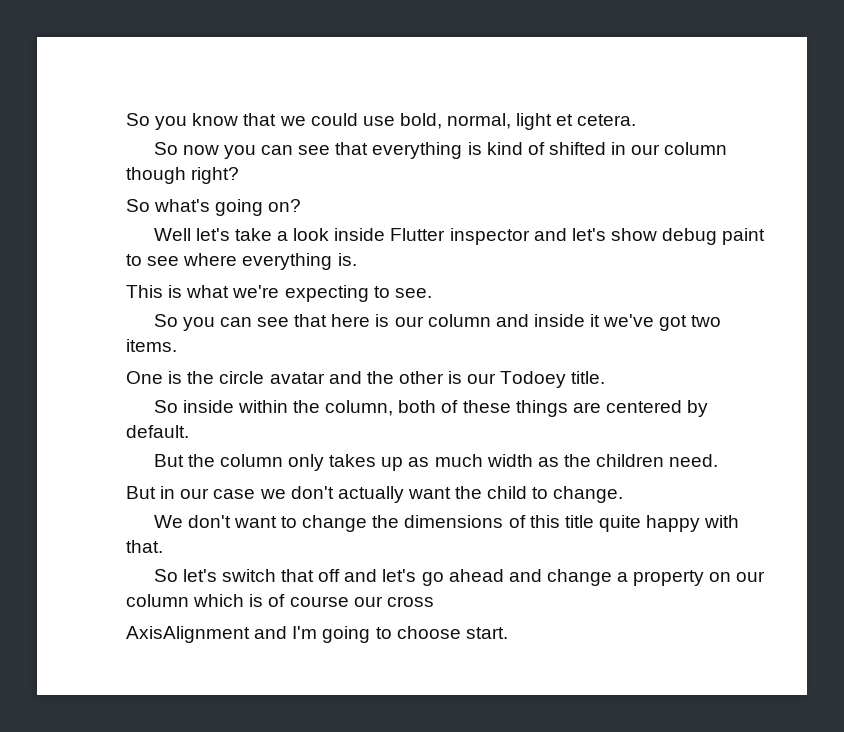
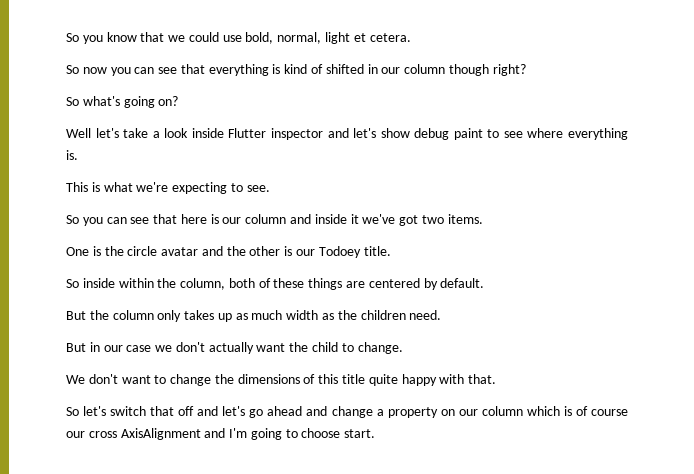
(434, 601) // -> (117, 434) none

